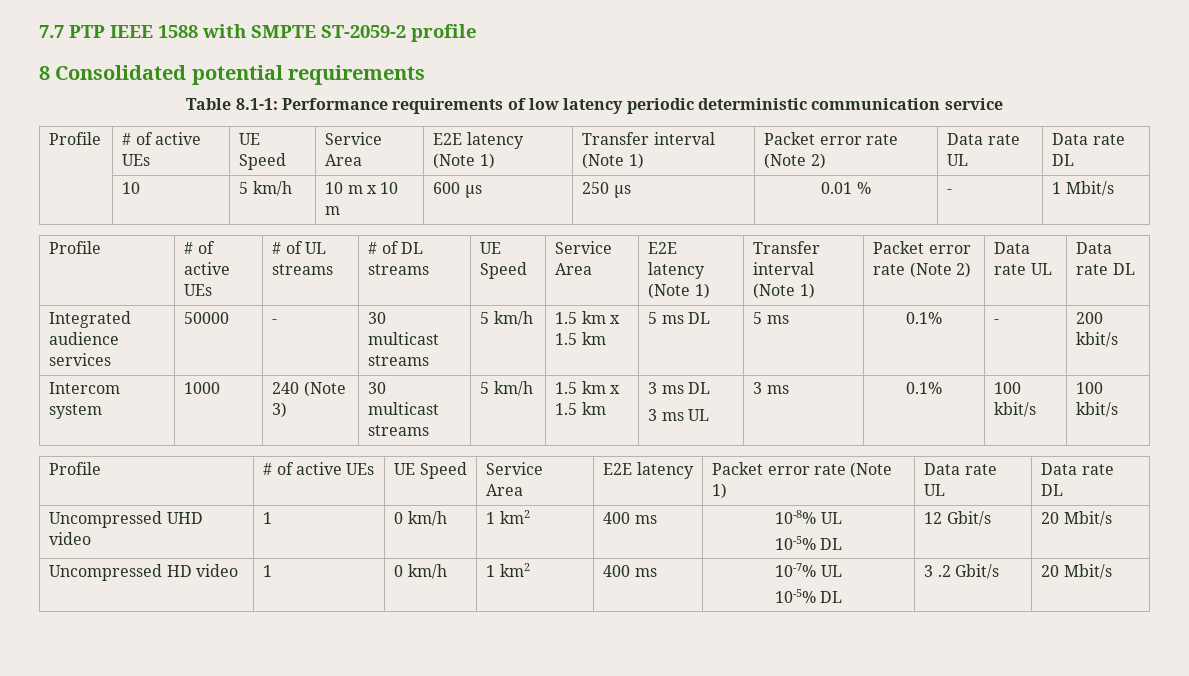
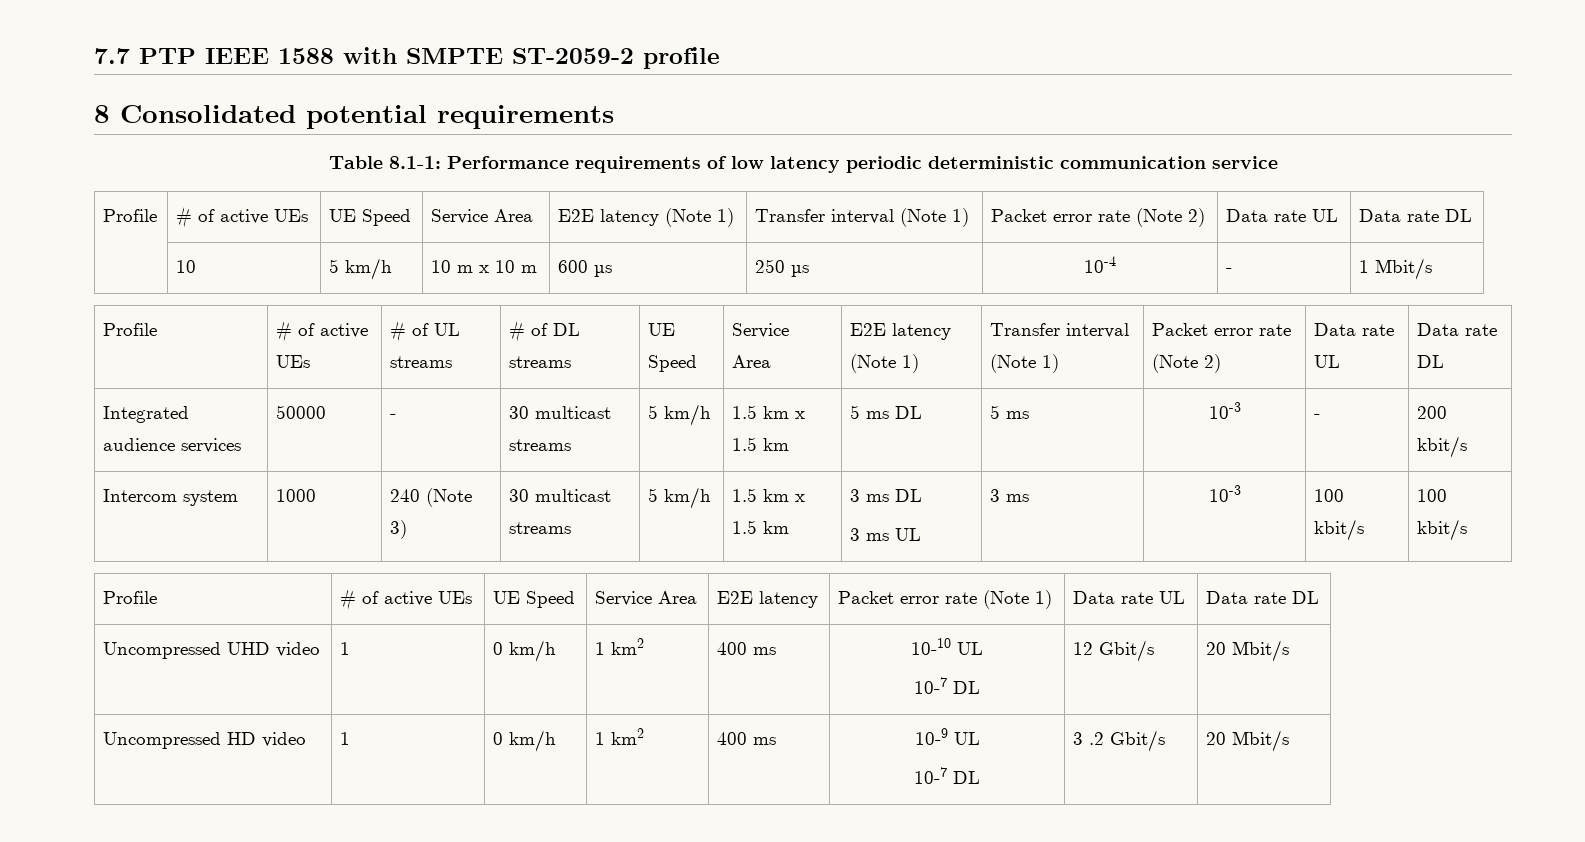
[821,182,871,194] 0.01 % -> [1084,256,1116,273] 10-4
[906,312,942,324] 0.1% -> [1208,402,1241,419] 10-3
[906,382,942,394] 0.1% -> [1208,485,1241,502] 10-3
[775,510,842,524] [774,536,816,550] 10-8% UL // 10-5% -> [911,638,983,655] [914,677,947,694] 10-10 UL // 10-7
[775,563,842,577] [774,589,816,603] 10-7% UL // 10-5% -> [914,728,980,745] [914,767,947,784] 10-9 UL // 10-7

